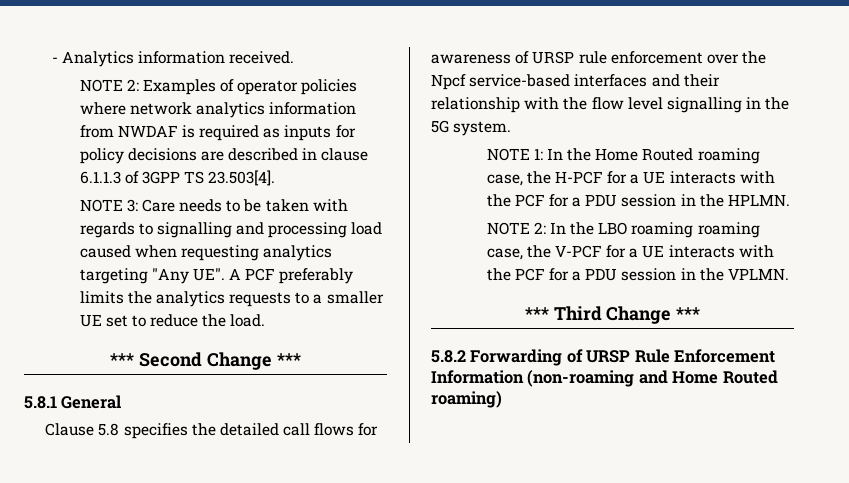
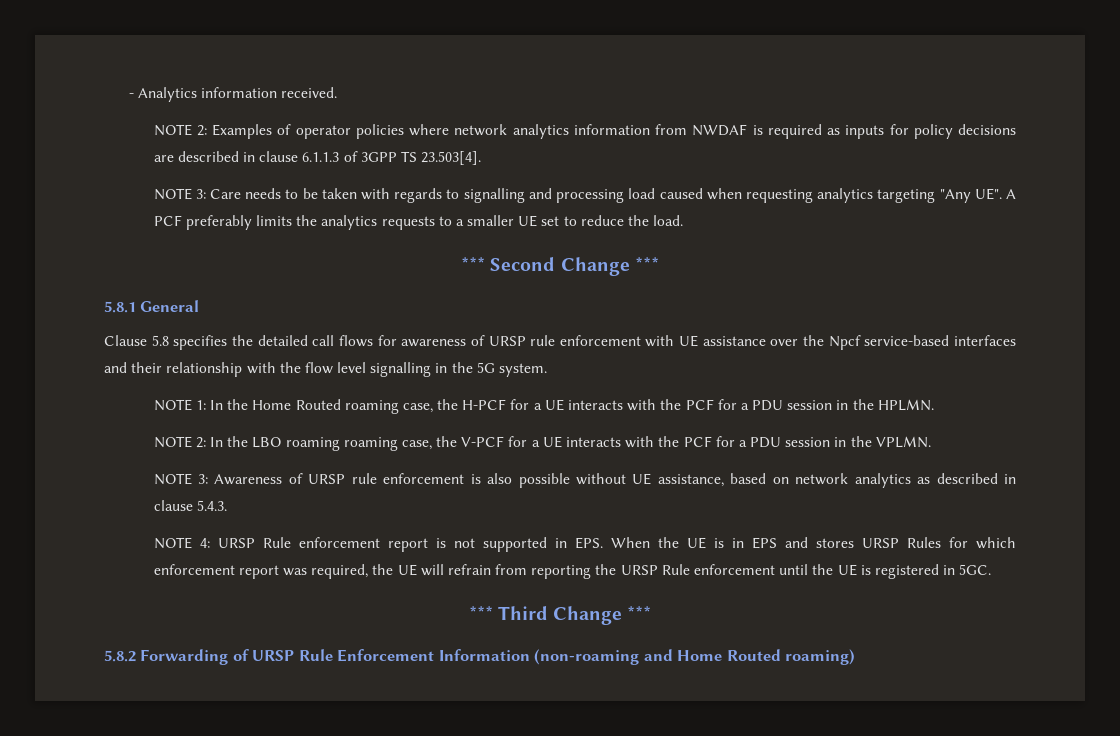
(703, 57) none -> [645,335,766,347] with UE assistance
(790, 274) none -> [153,473,1017,488] [153,500,227,511] [153,537,1016,552] [153,564,992,579] // NOTE 3: Awareness of URSP rule enforcement is also possible without UE assistance, based on network analytics as described in clause 5.4.3. // NOTE 4: URSP Rule enforcement report is not supported in EPS. When the UE is in EPS and stores URSP Rules for which enforcement report was required, the UE will refrain from reporting the URSP Rule enforcement until the UE is registered in 5GC.

